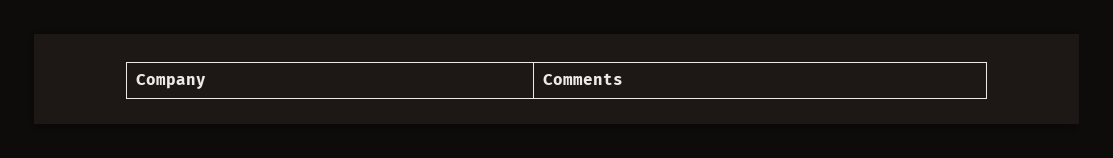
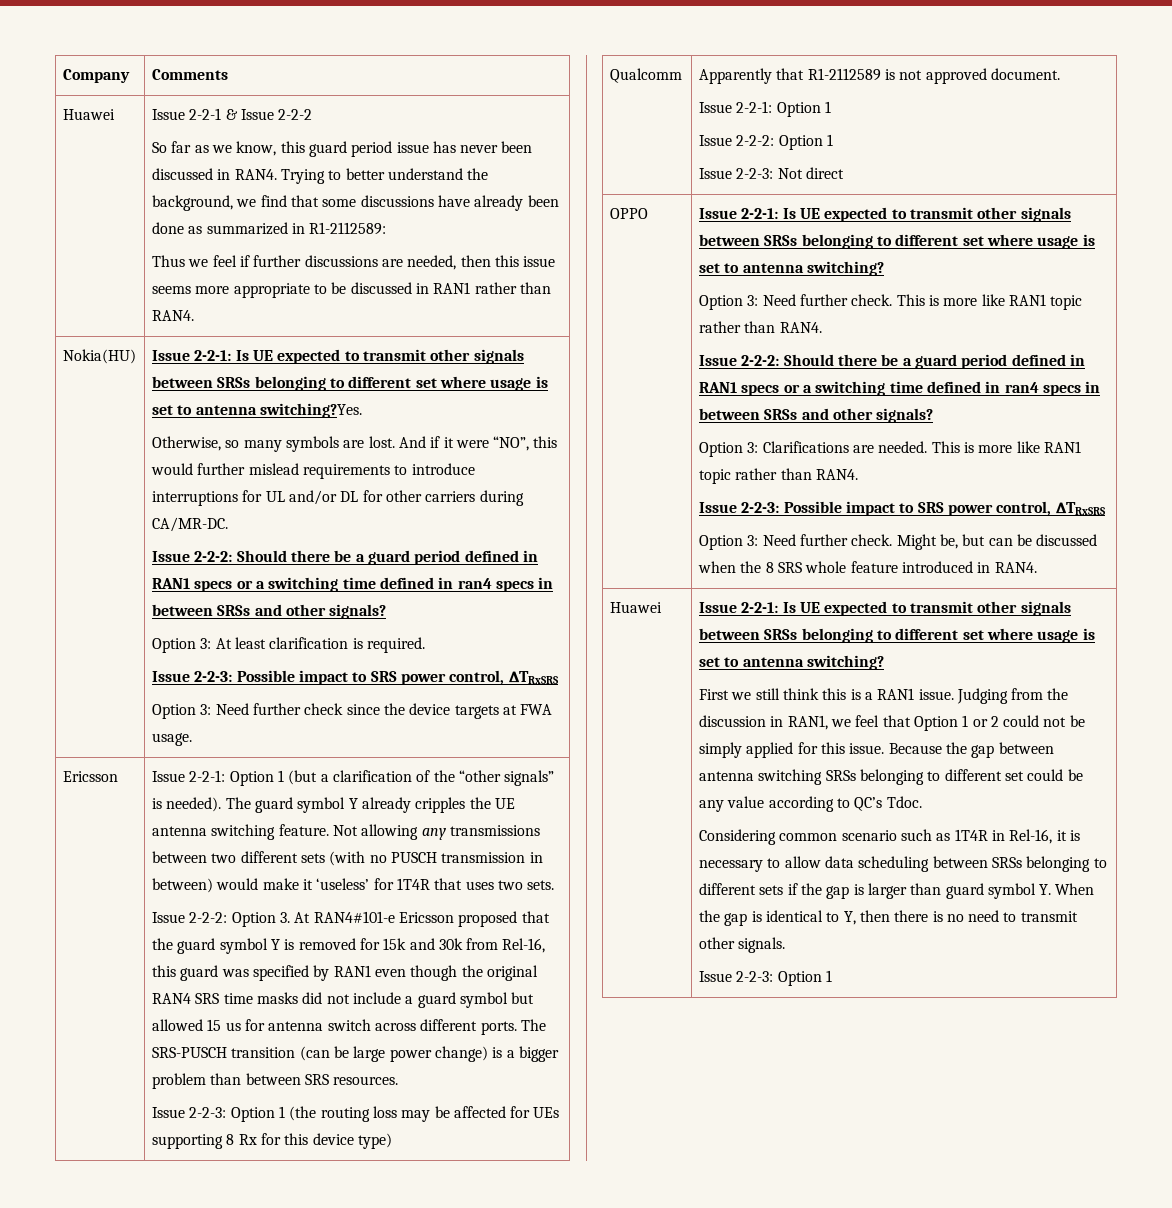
(623, 79) none -> [62,109,115,120] [151,108,313,120] [151,141,533,157] [151,168,489,184] [151,195,559,211] [151,222,387,235] [151,255,556,270] [151,282,551,298] [151,310,194,321] [62,349,136,364] [151,349,524,364] [151,376,548,391] [151,403,362,418] [151,436,558,452] [150,463,475,479] [151,490,524,506] [151,517,228,532] [151,550,538,565] [151,577,554,592] [151,604,387,619] [151,637,425,653] [151,670,559,685] [151,703,553,719] [151,733,192,746] [62,771,118,782] [151,770,555,786] [151,797,515,813] [151,824,540,840] [151,851,543,866] [151,878,555,893] [151,911,550,927] [151,938,546,954] [151,965,538,981] [151,992,535,1008] [151,1019,546,1035] [151,1046,559,1062] [151,1073,399,1089] [151,1106,560,1122] [151,1133,392,1149] [609,68,682,83] [698,68,1060,84] [698,101,831,117] [698,134,833,150] [698,167,844,179] [609,208,648,219] [698,207,1071,222] [698,234,1095,249] [698,261,884,276] [698,294,1083,310] [698,321,822,333] [698,354,1085,369] [698,381,1101,396] [698,408,934,423] [698,441,1081,457] [698,468,858,484] [698,501,1106,516] [698,534,1098,550] [697,561,1037,573] [609,602,662,613] [698,601,1071,616] [698,628,1095,643] [698,655,884,670] [698,688,1069,704] [698,715,1085,731] [698,742,1054,758] [698,769,1083,785] [698,796,922,812] [698,829,1080,845] [698,856,1107,872] [698,883,1095,899] [698,910,1078,926] [698,937,786,953] [698,970,832,986] // Huawei | Issue 2-2-1 & Issue 2-2-2 // So far as we know, this guard period issue has never been discussed in RAN4. Trying to better understand the background, we find that some discussions have already been done as summarized in R1-2112589: // Thus we feel if further discussions are needed, then this issue seems more appropriate to be discussed in RAN1 rather than RAN4. // Nokia(HU) | Issue 2-2-1: Is UE expected to transmit other signals between SRSs belonging to different set where usage is set to antenna switching?Yes. // Otherwise, so many symbols are lost. And if it were “NO”, this would further mislead requirements to introduce interruptions for UL and/or DL for other carriers during CA/MR-DC. // Issue 2-2-2: Should there be a guard period defined in RAN1 specs or a switching time defined in ran4 specs in between SRSs and other signals? // Option 3: At least clarification is required. // Issue 2-2-3: Possible impact to SRS power control, ∆TRxSRS // Option 3: Need further check since the device targets at FWA usage. // Ericsson | Issue 2-2-1: Option 1 (but a clarification of the “other signals” is needed). The guard symbol Y already cripples the UE antenna switching feature. Not allowing any transmissions between two different sets (with no PUSCH transmission in between) would make it ‘useless’ for 1T4R that uses two sets. // Issue 2-2-2: Option 3. At RAN4#101-e Ericsson proposed that the guard symbol Y is removed for 15k and 30k from Rel-16, this guard was specified by RAN1 even though the original RAN4 SRS time masks did not include a guard symbol but allowed 15 us for antenna switch across different ports. The SRS-PUSCH transition (can be large power change) is a bigger problem than between SRS resources. // Issue 2-2-3: Option 1 (the routing loss may be affected for UEs supporting 8 Rx for this device type) // Qualcomm | Apparently that R1-2112589 is not approved document. // Issue 2-2-1: Option 1 // Issue 2-2-2: Option 1 // Issue 2-2-3: Not direct // OPPO | Issue 2-2-1: Is UE expected to transmit other signals between SRSs belonging to different set where usage is set to antenna switching? // Option 3: Need further check. This is more like RAN1 topic rather than RAN4. // Issue 2-2-2: Should there be a guard period defined in RAN1 specs or a switching time defined in ran4 specs in between SRSs and other signals? // Option 3: Clarifications are needed. This is more like RAN1 topic rather than RAN4. // Issue 2-2-3: Possible impact to SRS power control, ∆TRxSRS // Option 3: Need further check. Might be, but can be discussed when the 8 SRS whole feature introduced in RAN4. // Huawei | Issue 2-2-1: Is UE expected to transmit other signals between SRSs belonging to different set where usage is set to antenna switching? // First we still think this is a RAN1 issue. Judging from the discussion in RAN1, we feel that Option 1 or 2 could not be simply applied for this issue. Because the gap between antenna switching SRSs belonging to different set could be any value according to QC’s Tdoc. // Considering common scenario such as 1T4R in Rel-16, it is necessary to allow data scheduling between SRSs belonging to different sets if the gap is larger than guard symbol Y. When the gap is identical to Y, then there is no need to transmit other signals. // Issue 2-2-3: Option 1

